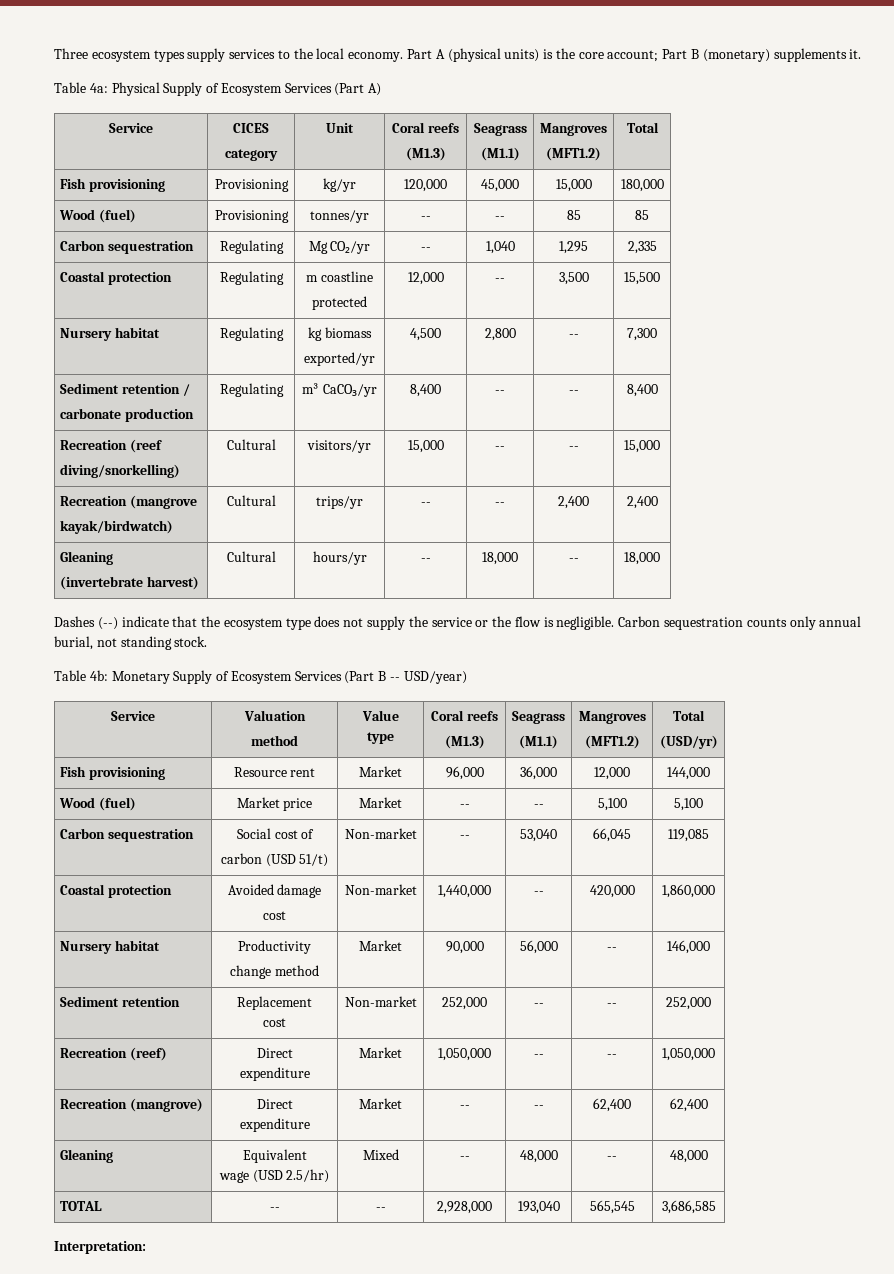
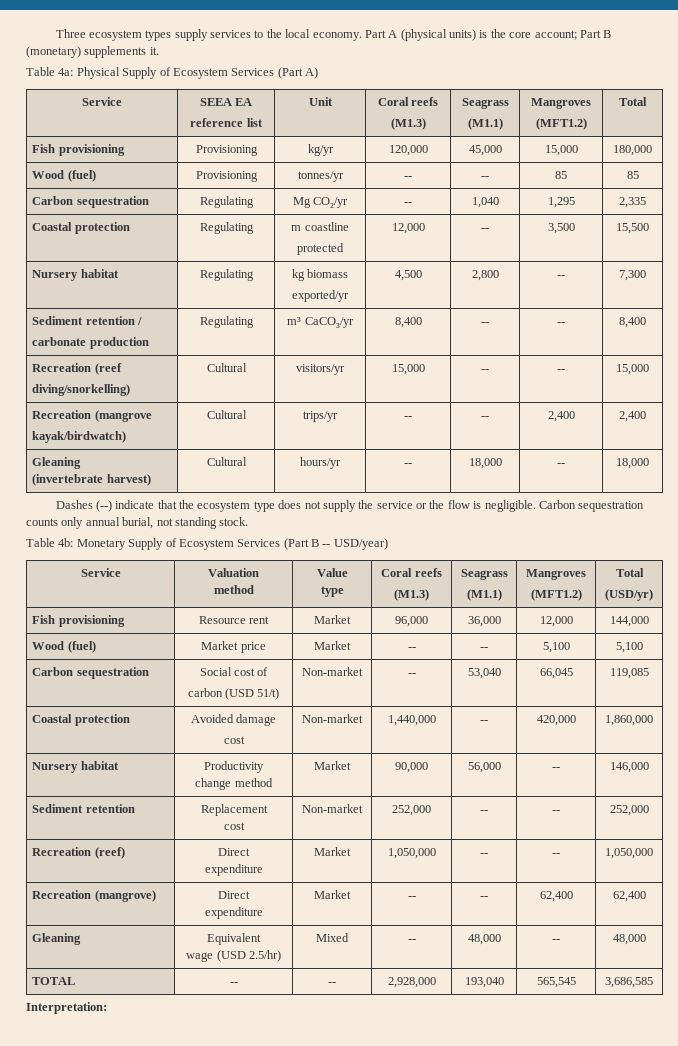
[233,123,269,133] [225,149,278,161] CICES // category -> [199,98,253,106] [190,118,263,127] SEEA EA // reference list

